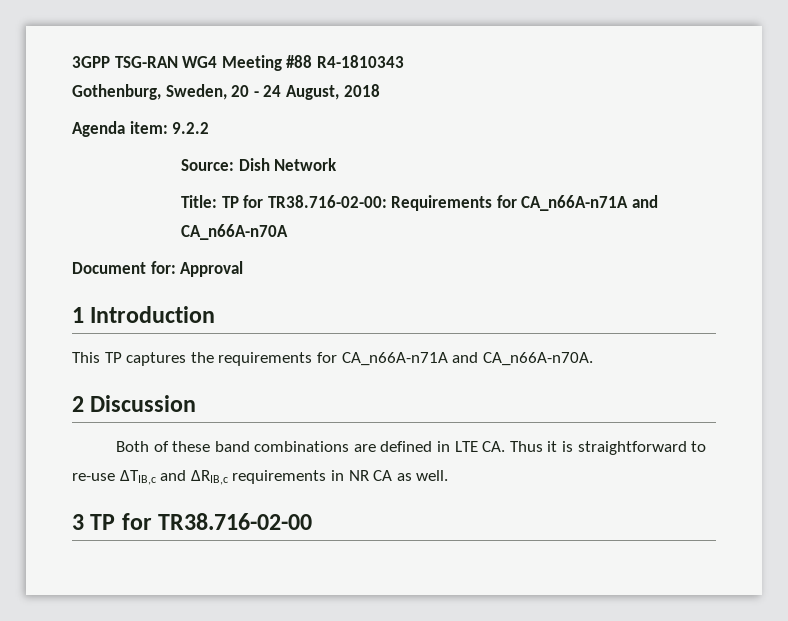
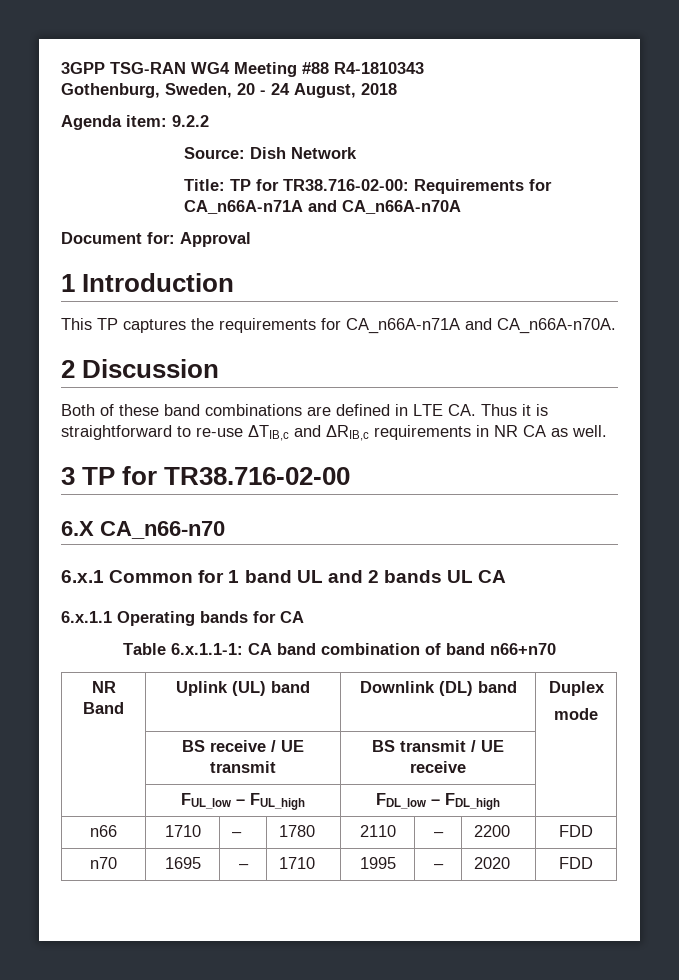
(313, 521) none -> [61,521,225,539] [61,570,507,583] [61,611,304,626] [123,643,556,655] [91,681,116,693] [83,702,124,714] [176,681,310,696] [359,681,517,696] [548,681,605,696] [554,708,598,720] [182,740,304,752] [210,761,276,773] [372,740,504,752] [410,761,466,773] [181,793,305,810] [376,793,500,810] [90,825,117,837] [164,825,201,837] [231,832,242,837] [278,825,315,837] [359,825,396,837] [433,832,444,837] [473,825,510,837] [559,825,593,837] [90,857,117,869] [164,857,201,869] [238,864,249,869] [278,857,315,869] [359,857,396,869] [433,864,444,869] [473,857,510,869] [559,857,593,869] // 6.X CA_n66-n70 // 6.x.1 Common for 1 band UL and 2 bands UL CA // 6.x.1.1 Operating bands for CA // Table 6.x.1.1-1: CA band combination of band n66+n70 // NR Band | Uplink (UL) band | Downlink (DL) band | Duplex // mode // | BS receive / UE transmit | BS transmit / UE receive | // | FUL_low – FUL_high | FDL_low – FDL_high | // n66 | 1710 | – | 1780 | 2110 | – | 2200 | FDD // n70 | 1695 | – | 1710 | 1995 | – | 2020 | FDD

